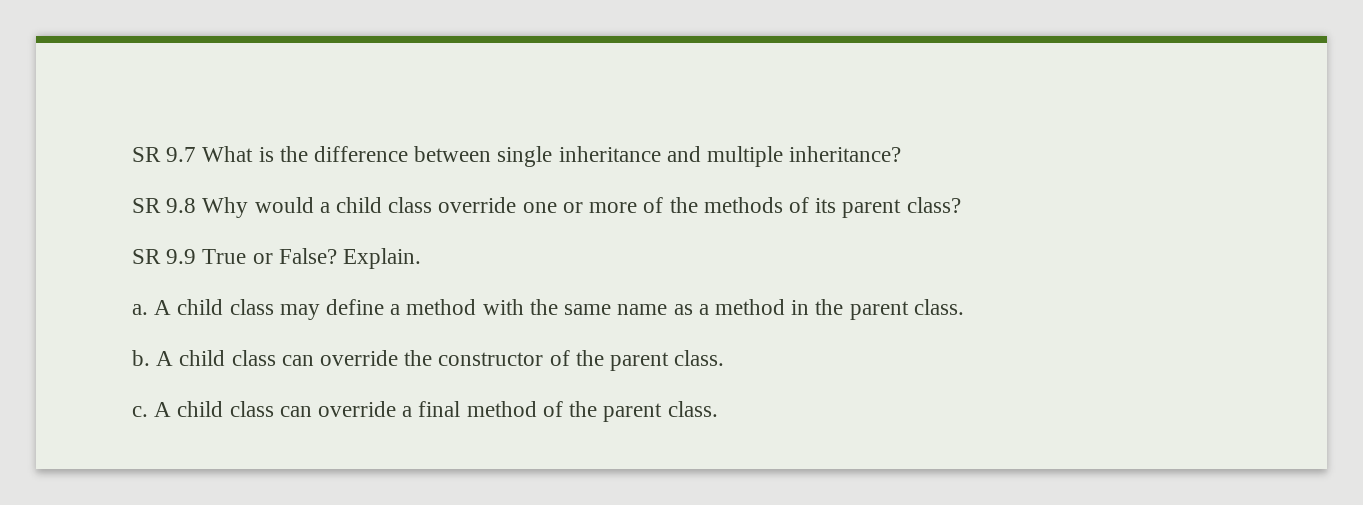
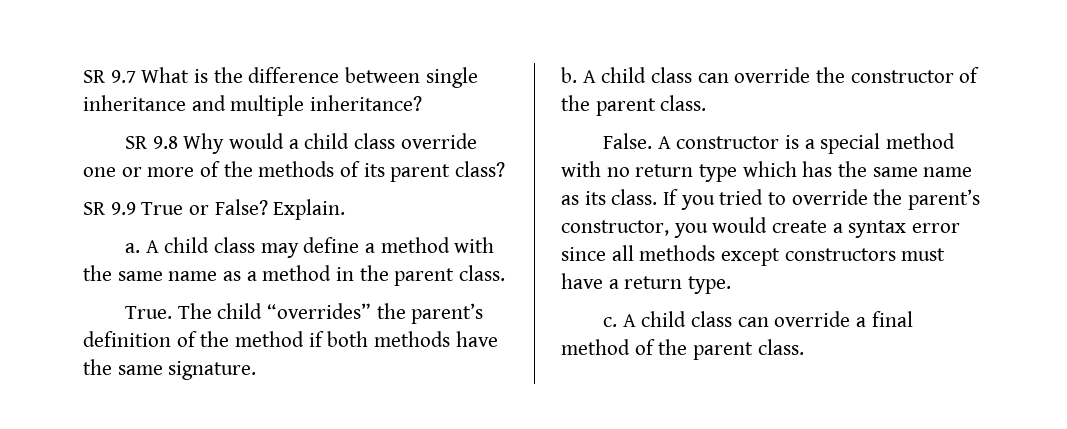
(964, 307) none -> [124,303,484,324] [83,331,498,347] [83,359,257,380] // True. The child “overrides” the parent’s definition of the method if both methods have the same signature.
(725, 358) none -> [602,133,955,154] [561,161,973,182] [561,189,981,210] [561,217,961,238] [561,245,946,266] [561,273,732,294] // False. A constructor is a special method with no return type which has the same name as its class. If you tried to override the parent’s constructor, you would create a syntax error since all methods except constructors must have a return type.

